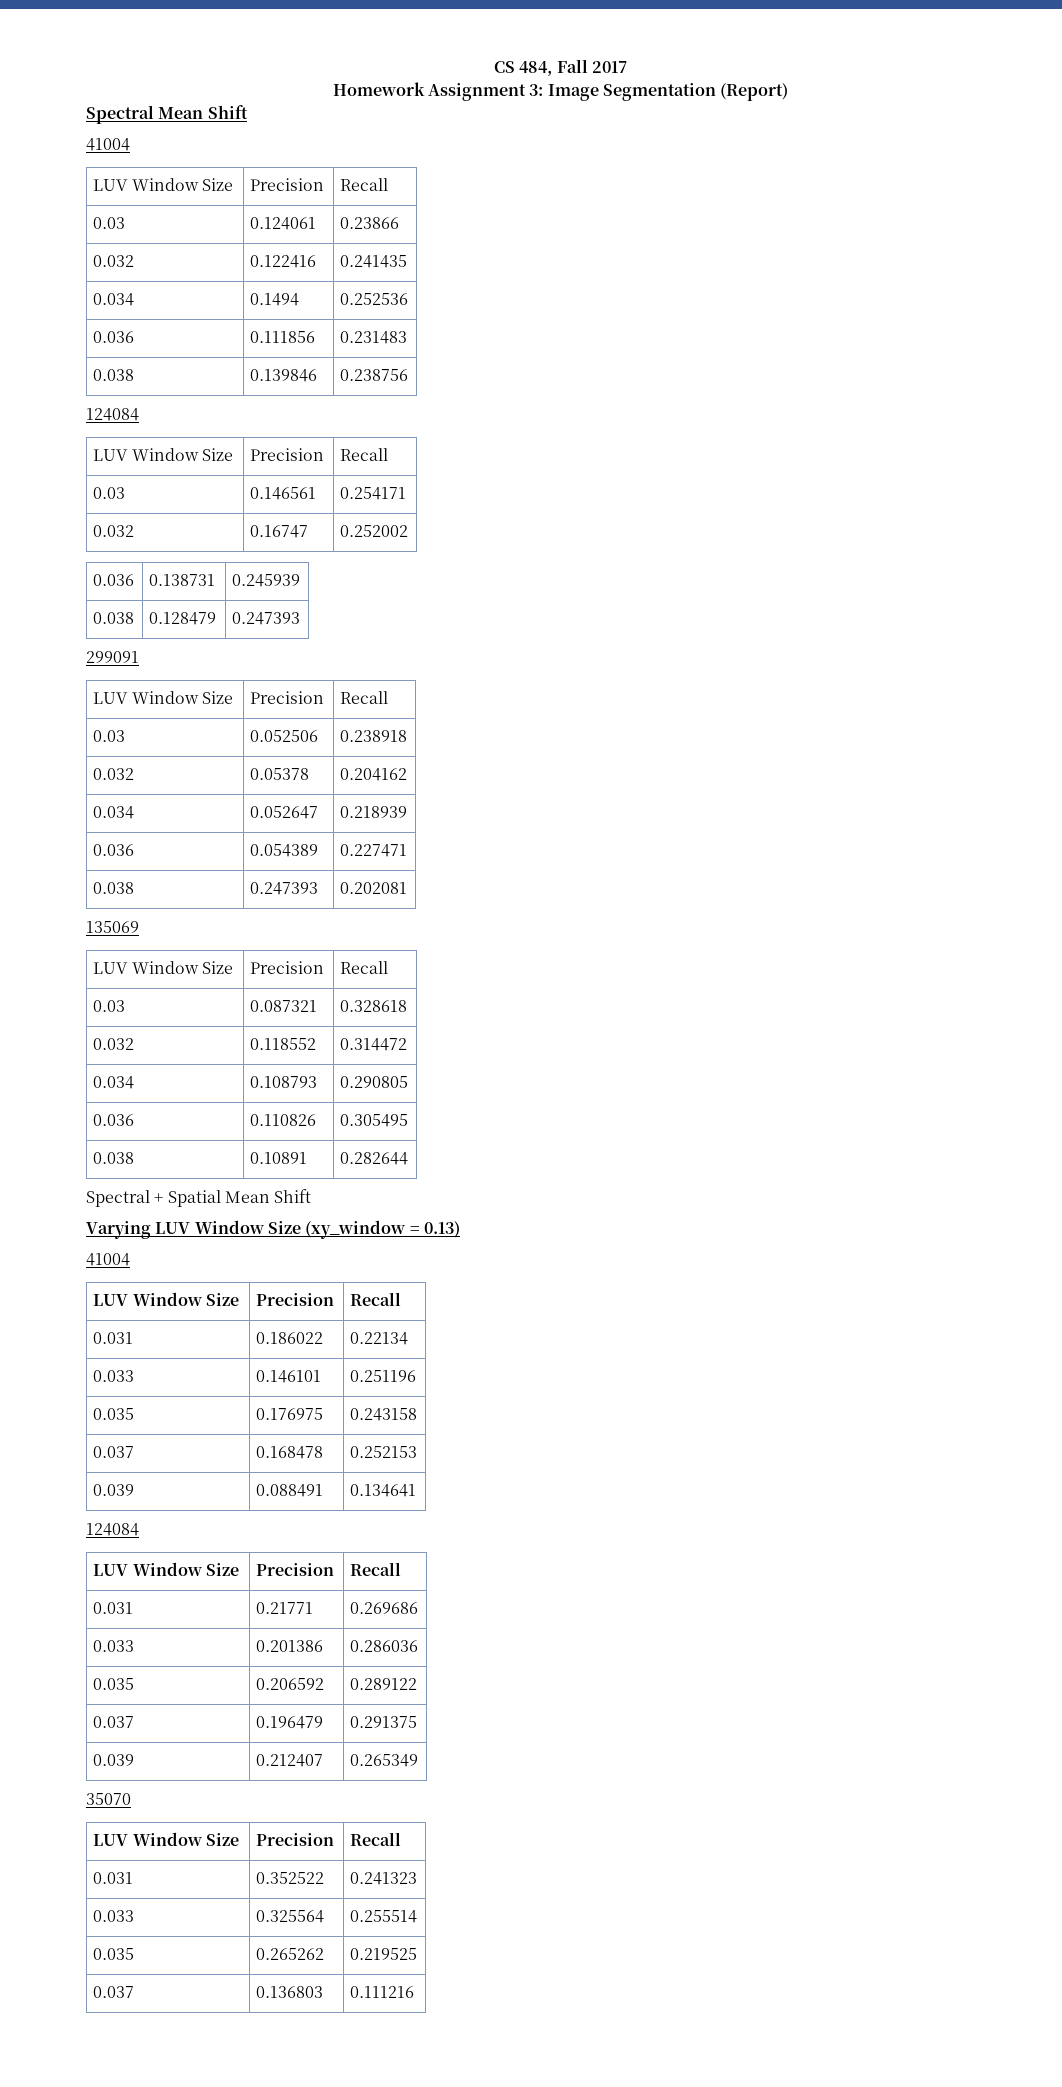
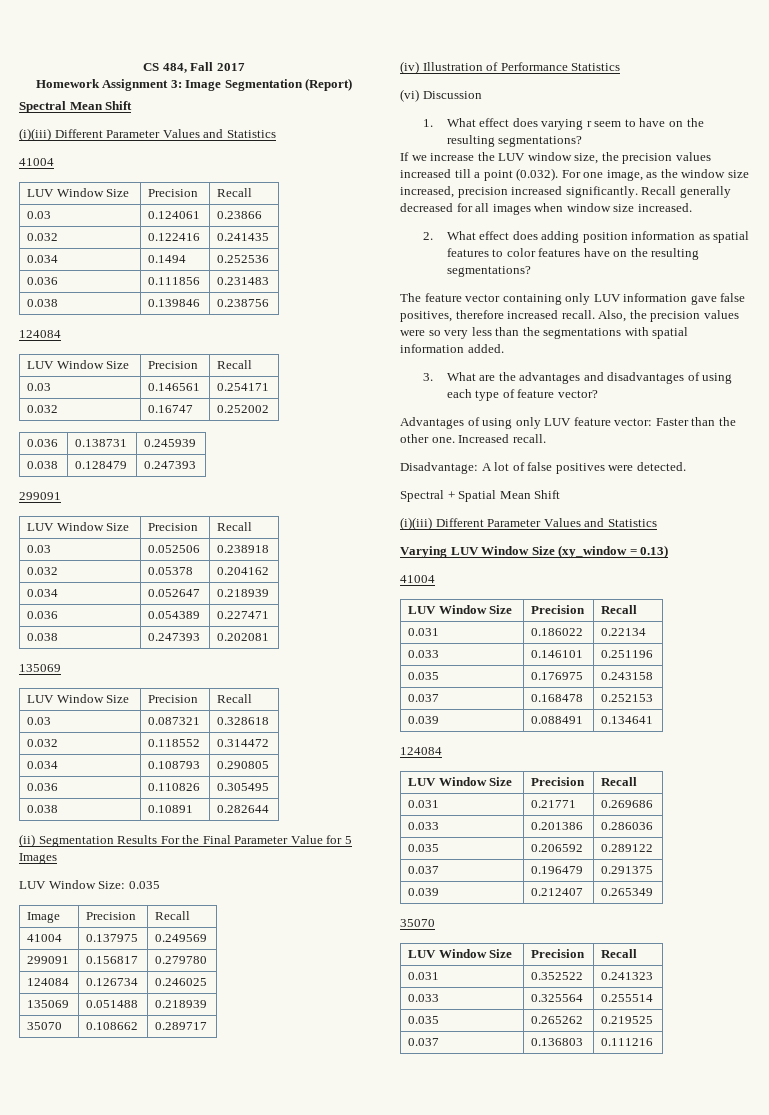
(248, 112) none -> [19,128,276,141] // (i)(iii) Different Parameter Values and Statistics
(409, 1158) none -> [19,834,352,847] [19,853,57,864] [19,880,160,889] [27,912,61,923] [86,912,137,920] [155,911,191,920] [27,934,63,942] [86,934,139,942] [155,934,208,942] [27,956,70,964] [86,956,139,964] [155,956,208,964] [27,978,70,986] [86,978,139,986] [155,978,208,986] [27,1000,70,1008] [86,1000,139,1008] [155,1000,208,1008] [27,1022,63,1030] [86,1022,139,1030] [155,1022,208,1030] [400,61,621,74] [400,89,482,102] [423,118,704,130] [446,135,583,147] [400,152,711,164] [400,168,749,181] [400,186,731,198] [400,203,692,215] [423,231,750,243] [446,248,700,260] [446,266,531,277] [400,293,746,305] [400,310,739,322] [400,327,689,339] [400,344,504,353] [423,372,733,384] [446,389,598,401] [400,417,736,429] [400,434,546,443] [400,462,686,474] // (ii) Segmentation Results For the Final Parameter Value for 5 Images // LUV Window Size: 0.035 // Image | Precision | Recall // 41004 | 0.137975 | 0.249569 // 299091 | 0.156817 | 0.279780 // 124084 | 0.126734 | 0.246025 // 135069 | 0.051488 | 0.218939 // 35070 | 0.108662 | 0.289717 // (iv) Illustration of Performance Statistics // (vi) Discussion // 1. What effect does varying r seem to have on the resulting segmentations? // If we increase the LUV window size, the precision values increased till a point (0.032). For one image, as the window size increased, precision increased significantly. Recall generally decreased for all images when window size increased. // 2. What effect does adding position information as spatial features to color features have on the resulting segmentations? // The feature vector containing only LUV information gave false positives, therefore increased recall. Also, the precision values were so very less than the segmentations with spatial information added. // 3. What are the advantages and disadvantages of using each type of feature vector? // Advantages of using only LUV feature vector: Faster than the other one. Increased recall. // Disadvantage: A lot of false positives were detected.
(312, 1196) none -> [400,517,657,530] // (i)(iii) Different Parameter Values and Statistics

